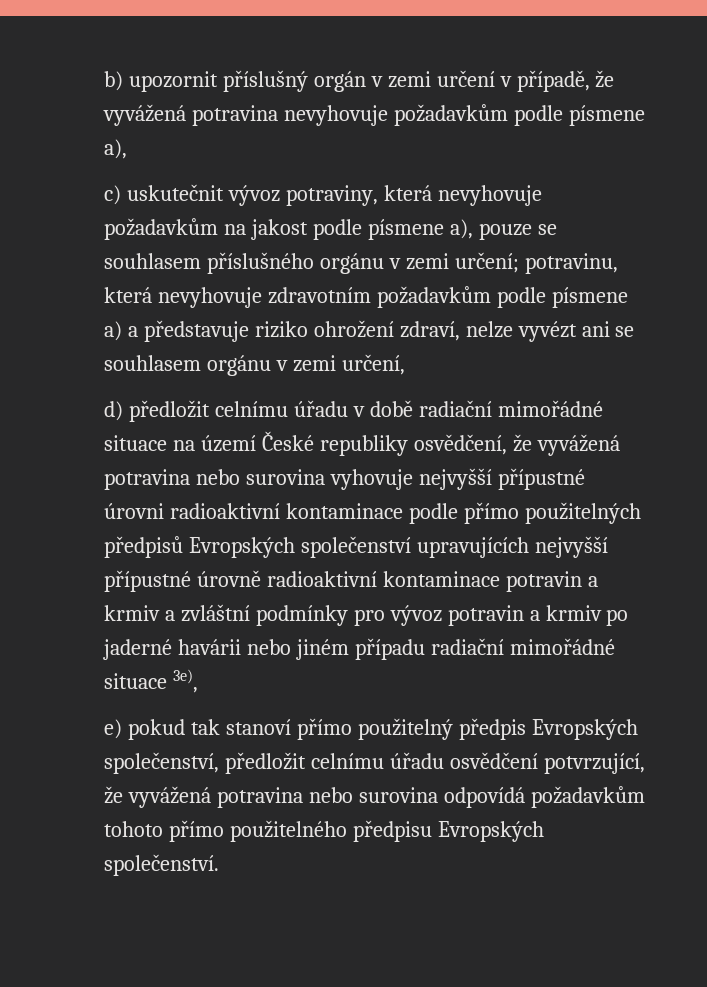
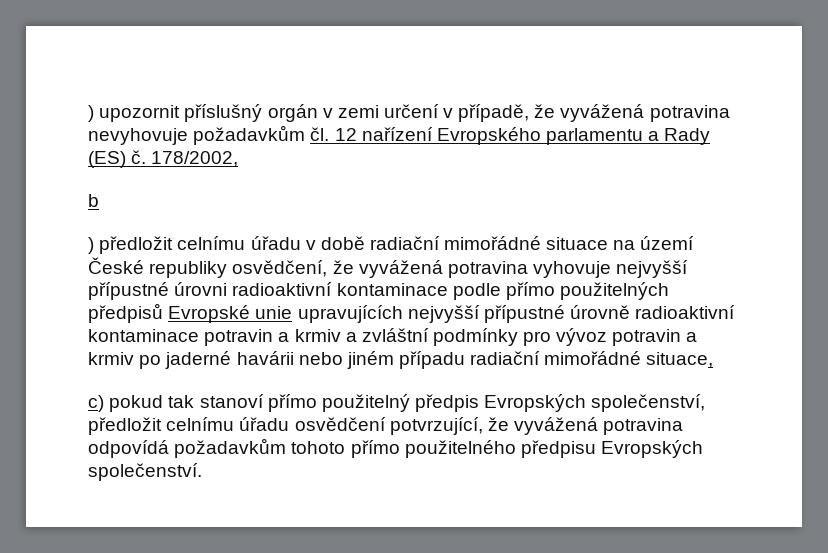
[103,71,123,91] b) -> [88,105,95,122] )
[513,105,645,126] [103,139,127,159] [103,184,542,206] [103,218,557,240] [103,252,618,274] [103,286,628,308] [103,320,635,342] [103,354,405,376] [103,401,123,421] podle písmene a), // c) uskutečnit vývoz potraviny, která nevyhovuje požadavkům na jakost podle písmene a), pouze se souhlasem příslušného orgánu v zemi určení; potravinu, která nevyhovuje zdravotním požadavkům podle písmene a) a představuje riziko ohrožení zdraví, nelze vyvézt ani se souhlasem orgánu v zemi určení, // d) -> [310,127,711,145] [88,150,239,168] [88,194,100,207] [88,237,95,254] čl. 12 nařízení Evropského parlamentu a Rady (ES) č. 178/2002, // b // )
[195,469,325,485] nebo surovina -> (528, 269) none
[188,536,411,558] Evropských společenství -> [168,305,293,323] Evropské unie
[103,669,198,693] [103,719,122,739] situace 3e), // e) -> [646,352,714,368] [88,395,105,412] situace, // c)
[308,787,438,803] nebo surovina -> (684, 426) none

